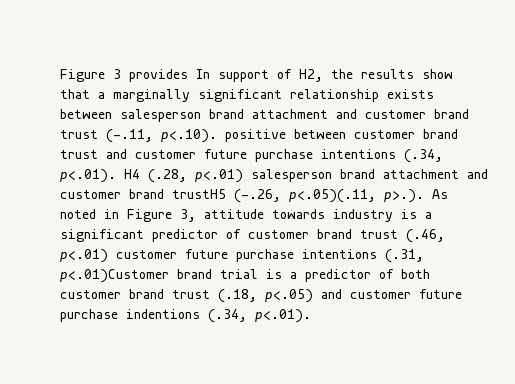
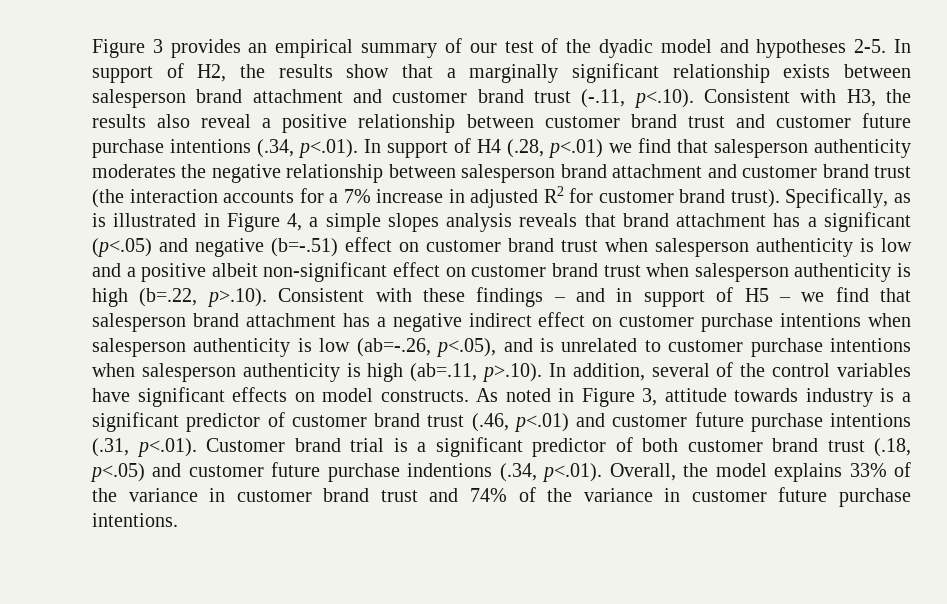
(188, 75) none -> [248,38,887,58] an empirical summary of our test of the dyadic model and hypotheses 2-5.
[225,129,286,142] positive -> [704,89,912,107] [92,114,456,133] Consistent with H3, the results also reveal a positive relationship
[124,169,488,183] [60,189,424,203] H4 (.28, p<.01) salesperson brand attachment and customer brand trustH5 (-.26, p<.05)(.11, p>.). -> [364,138,911,158] [92,164,912,183] [92,186,911,208] [92,212,911,232] [92,237,912,257] [92,262,911,282] [92,287,911,307] [92,312,911,332] [92,338,911,357] [92,362,911,382] [92,387,469,407] In support of H4 (.28, p<.01) we find that salesperson authenticity moderates the negative relationship between salesperson brand attachment and customer brand trust (the interaction accounts for a 7% increase in adjusted R2 for customer brand trust). Specifically, as is illustrated in Figure 4, a simple slopes analysis reveals that brand attachment has a significant (p<.05) and negative (b=-.51) effect on customer brand trust when salesperson authenticity is low and a positive albeit non-significant effect on customer brand trust when salesperson authenticity is high (b=.22, p>.10). Consistent with these findings – and in support of H5 – we find that salesperson brand attachment has a negative indirect effect on customer purchase intentions when salesperson authenticity is low (ab=-.26, p<.05), and is unrelated to customer purchase intentions when salesperson authenticity is high (ab=.11, p>.10). In addition, several of the control variables have significant effects on model constructs.
(108, 256) none -> [576,413,605,427] and
[60,269,169,283] p<.01)Customer -> [136,438,285,457] p<.01). Customer
(297, 275) none -> [435,437,523,457] significant
(311, 316) none -> [609,462,911,482] [92,487,911,507] [92,513,178,527] Overall, the model explains 33% of the variance in customer brand trust and 74% of the variance in customer future purchase intentions.

